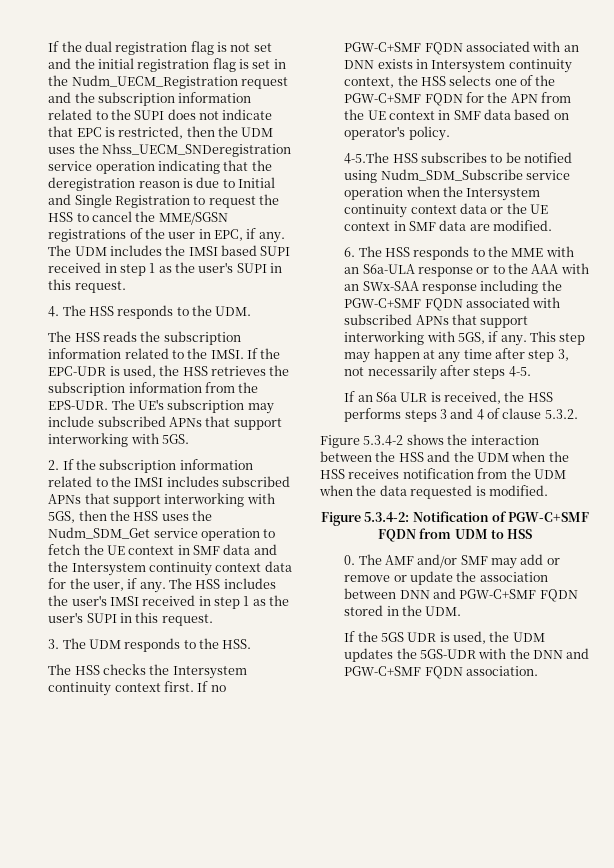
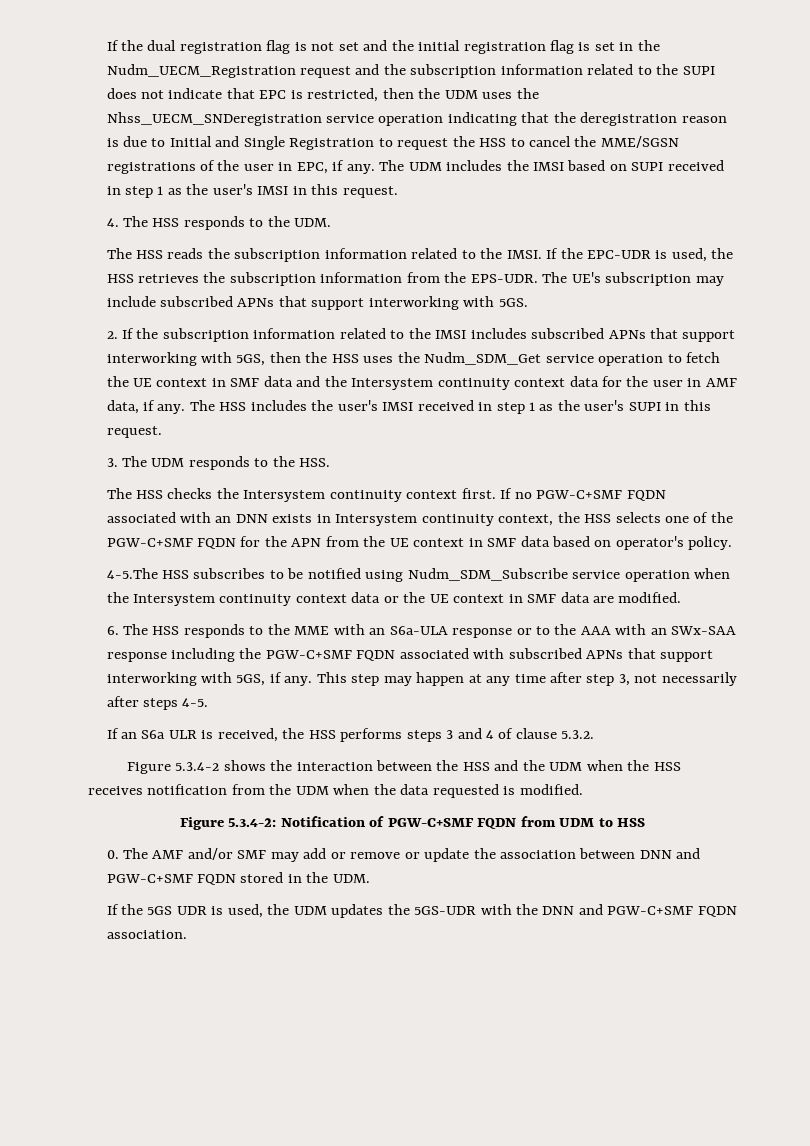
(258, 250) none -> [609,164,627,171] on
[236,263,267,273] SUPI -> [257,186,289,195] IMSI
[92,582,124,591] user, -> [652,378,737,387] [106,400,139,414] user in AMF data,

